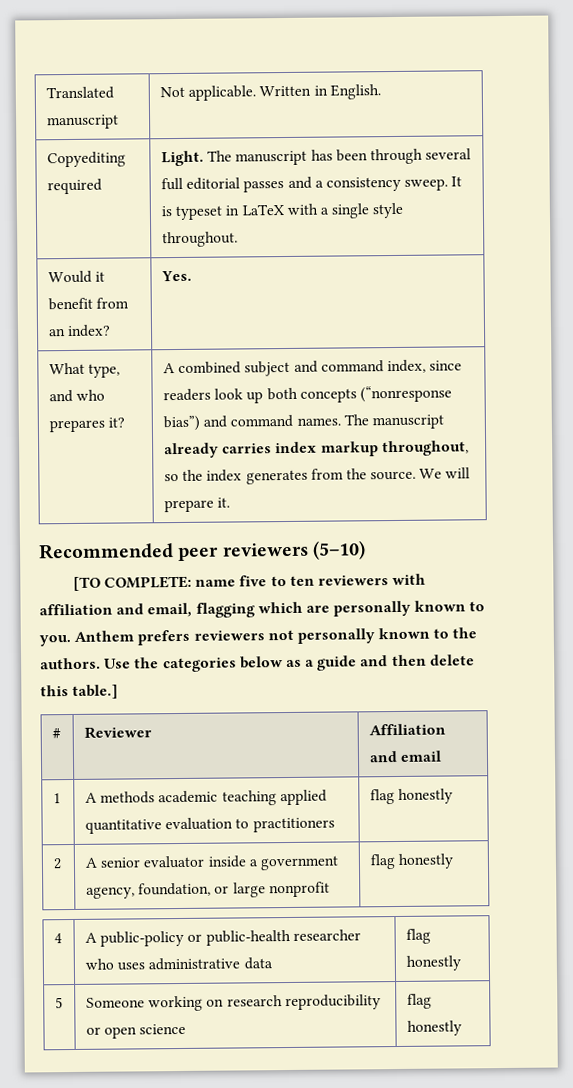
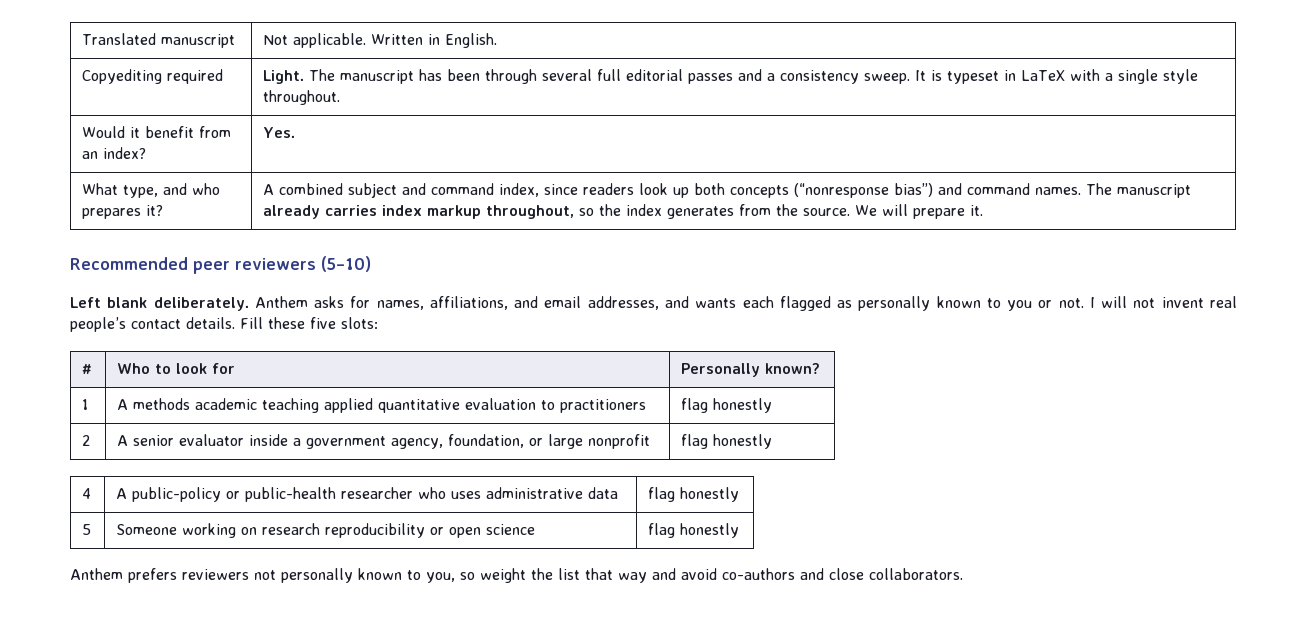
[72,573,427,591] [39,600,486,618] [39,627,478,647] [40,654,475,673] [40,684,119,699] [51,728,61,739] [83,726,152,739] [368,723,446,736] [368,750,443,763] [TO COMPLETE: name five to ten reviewers with affiliation and email, flagging which are personally known to you. Anthem prefers reviewers not personally known to the authors. Use the categories below as a guide and then delete this table.] // # | Reviewer | Affiliation and email -> [70,296,1237,311] [70,317,378,332] [82,364,93,374] [117,363,236,374] [681,363,821,377] Left blank deliberately. Anthem asks for names, affiliations, and email addresses, and wants each flagged as personally known to you or not. I will not invent real people’s contact details. Fill these five slots: // # | Who to look for | Personally known?
(462, 1028) none -> [70,568,963,583] // Anthem prefers reviewers not personally known to you, so weight the list that way and avoid co-authors and close collaborators.

